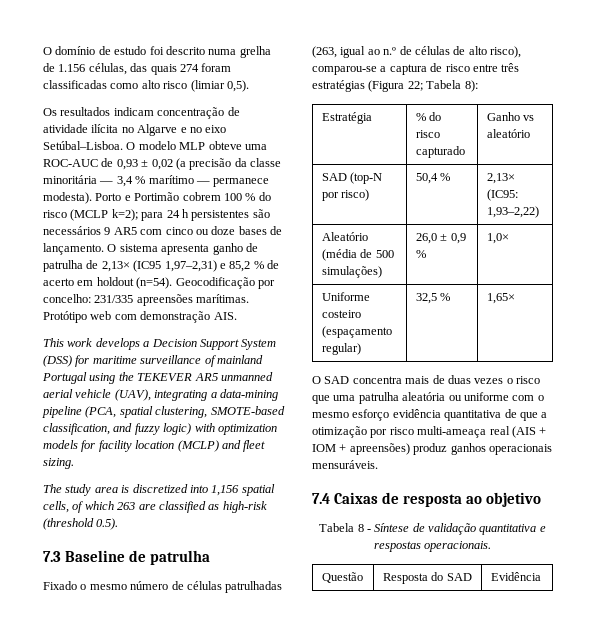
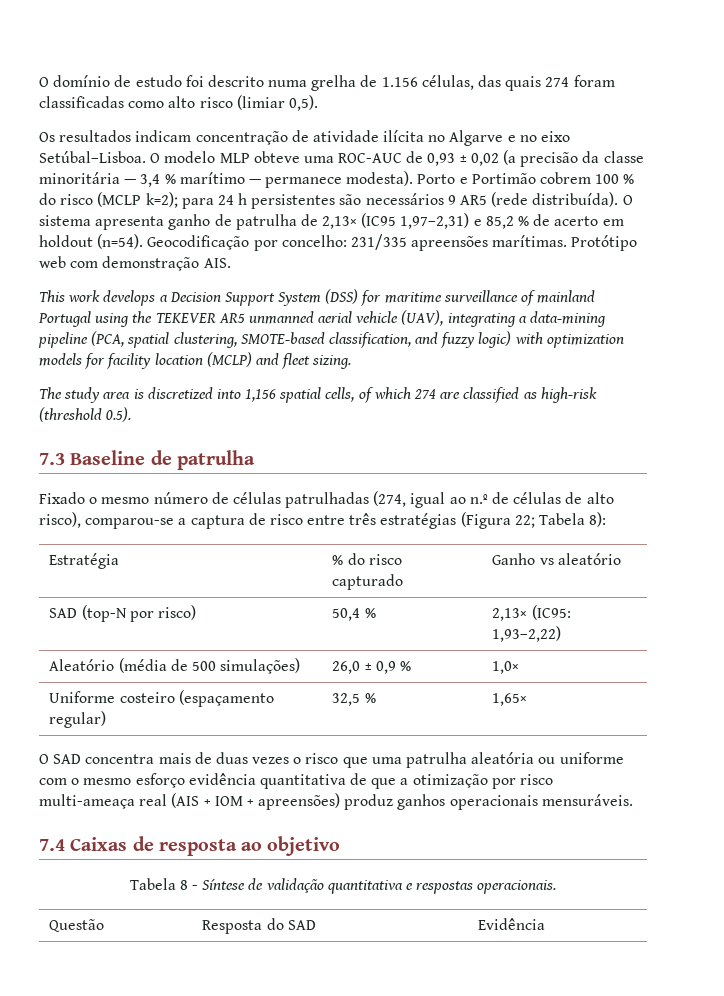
[140,226,282,235] [43,243,104,255] com cinco ou doze bases de lançamento. -> [491,192,619,207] (rede distribuída).
[117,502,136,510] 263 -> [414,389,437,399] 274
[312,46,337,58] (263, -> [373,491,407,507] (274,

